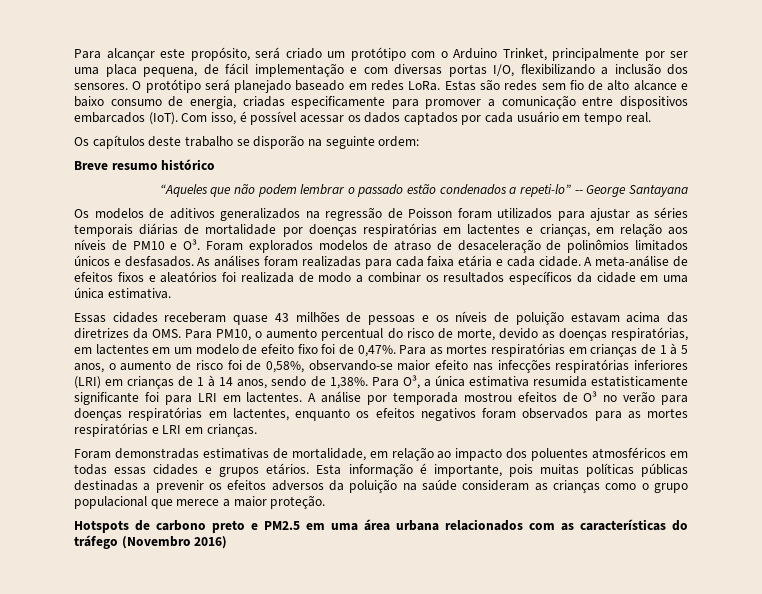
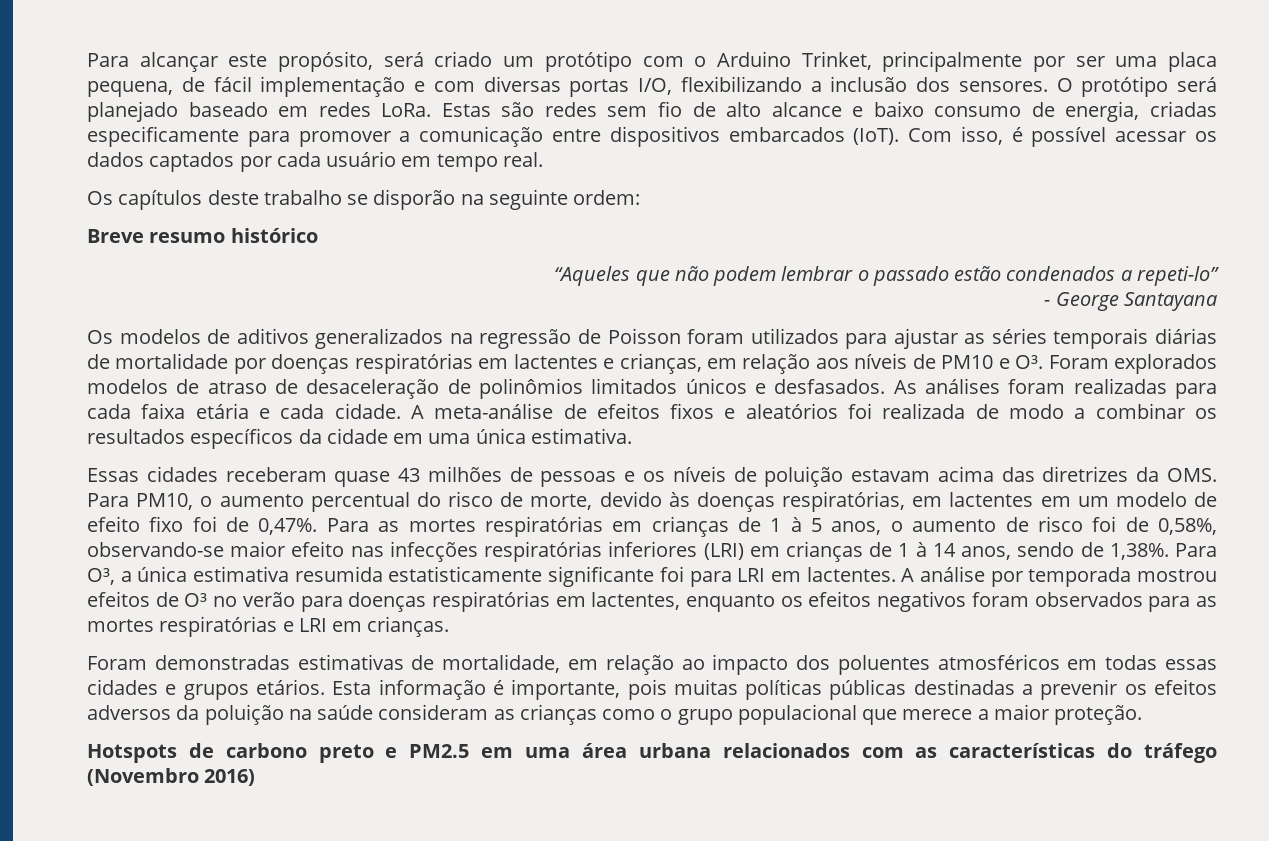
[574,190,583,194] -- -> [1044,300,1051,306] // -
[541,331,555,339] as -> [668,492,690,507] às

